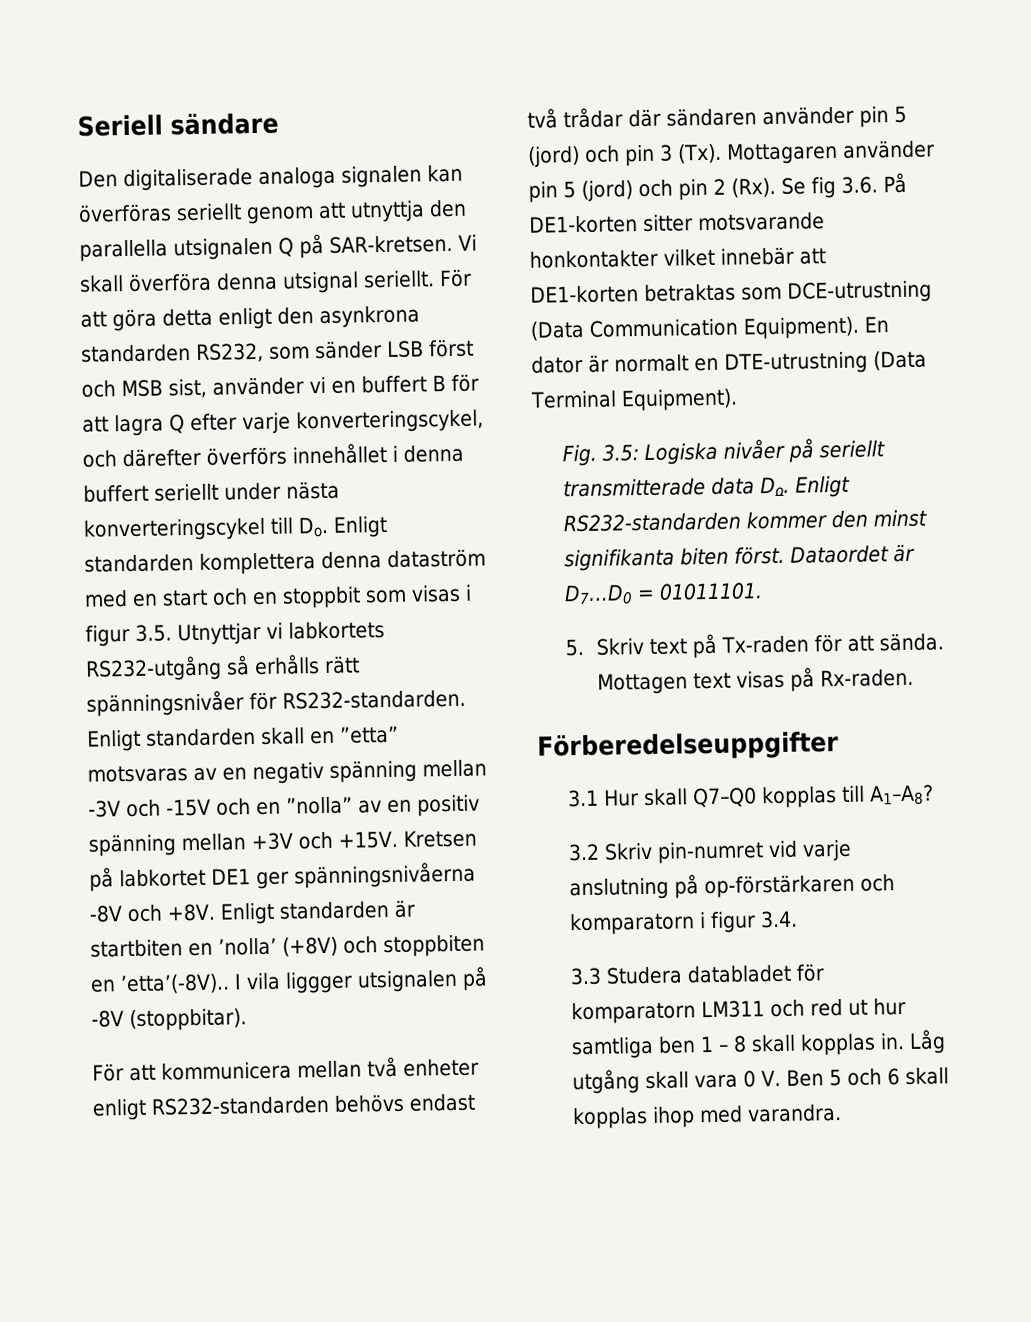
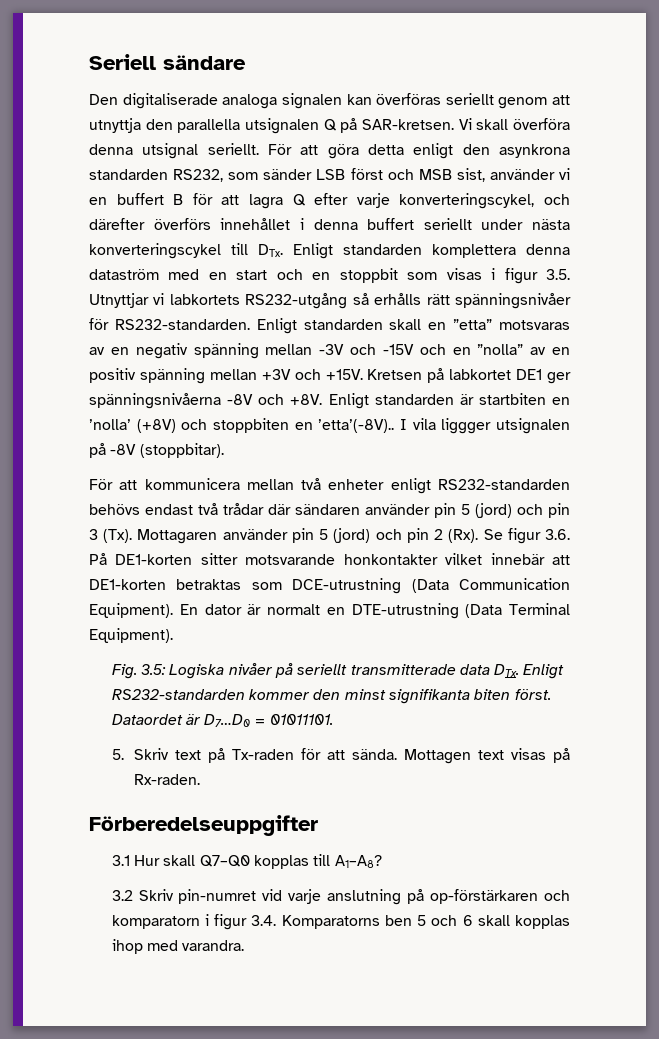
[297,516,329,538] Do. -> [258,244,283,257] DTx.
[811,176,836,199] fig -> [507,528,541,544] figur
[760,476,791,498] Do. -> [494,664,520,677] DTx.
[570,964,826,986] [571,997,907,1025] [571,1029,947,1060] [572,1069,825,1095] // 3.3 Studera databladet för komparatorn LM311 och red ut hur samtliga ben 1 – 8 skall kopplas in. Låg utgång skall vara 0 V. Ben -> [281,915,412,929] Komparatorns ben

